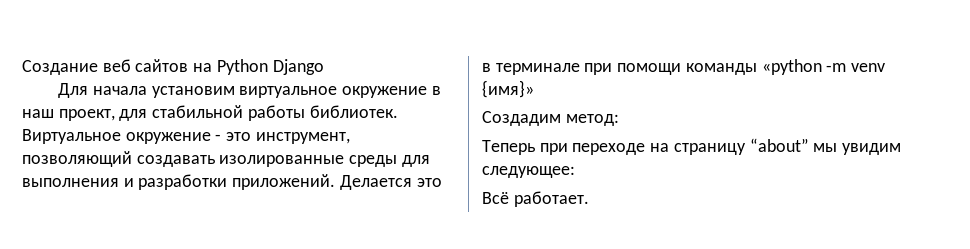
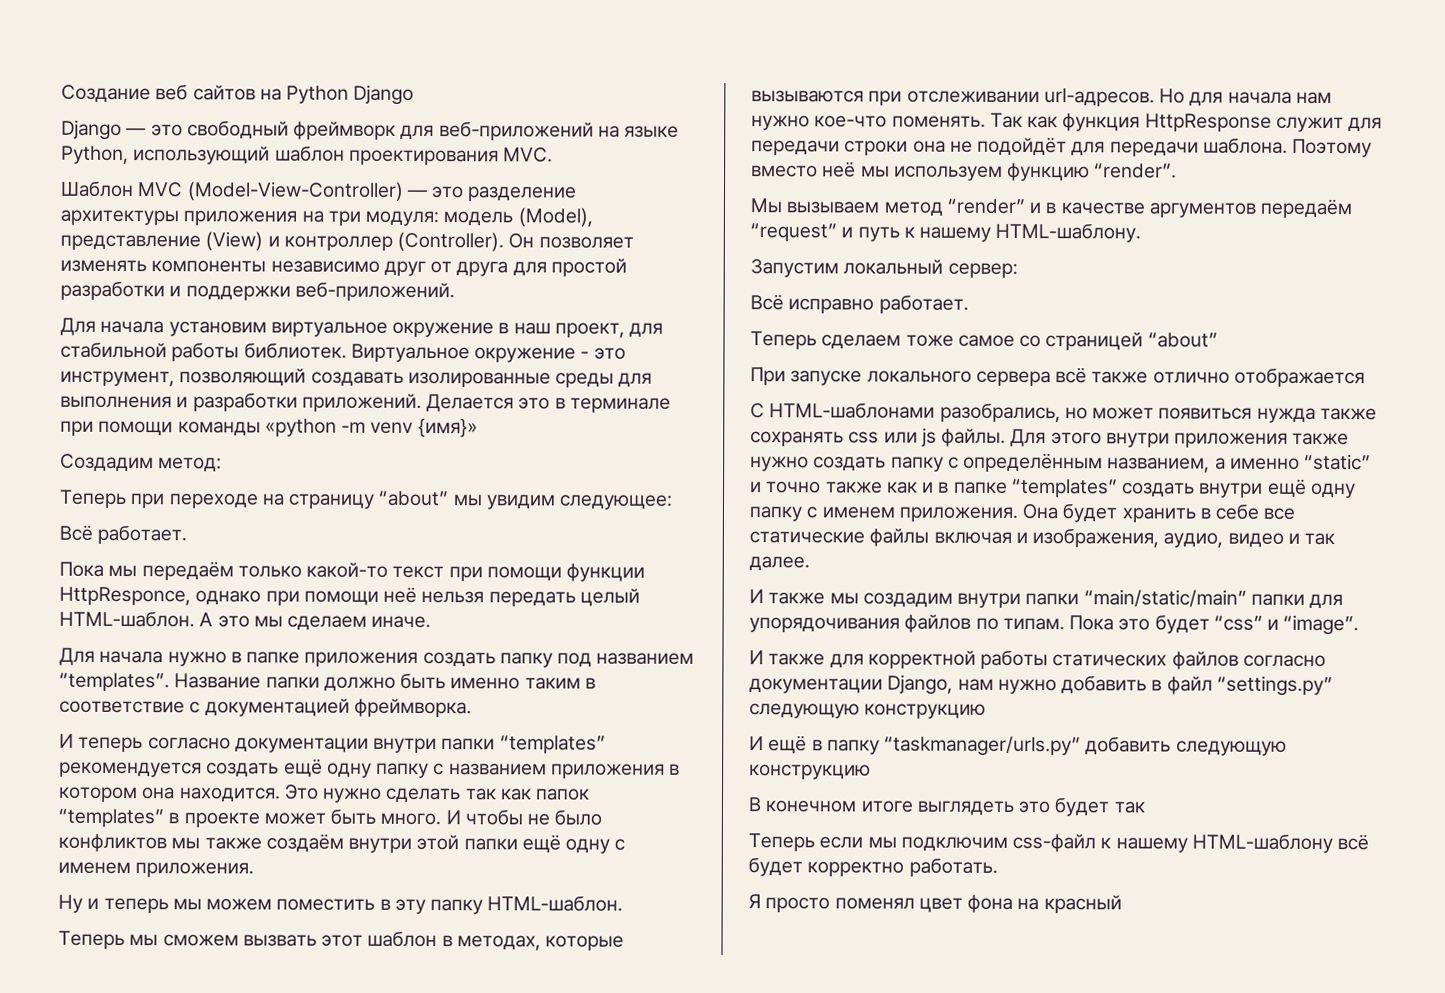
(324, 67) none -> [61,119,680,141] [61,145,554,166] [60,180,578,202] [60,207,593,227] [60,231,634,252] [60,258,627,277] [60,280,455,302] // Django — это свободный фреймворк для веб-приложений на языке Python, использующий шаблон проектирования MVC. // Шаблон MVC (Model-View-Controller) — это разделение архитектуры приложения на три модуля: модель (Model), представление (View) и контроллер (Controller). Он позволяет изменять компоненты независимо друг от друга для простой разработки и поддержки веб-приложений.
(589, 199) none -> [59,561,646,582] [59,586,640,607] [59,610,432,630] [59,647,695,668] [59,672,596,692] [59,698,472,718] [59,733,606,754] [59,758,681,779] [58,784,591,803] [58,808,603,828] [58,833,626,854] [58,861,255,878] [58,894,624,915] [58,930,625,951] [751,88,1332,107] [751,112,1383,133] [751,136,1373,158] [751,161,1178,182] [750,198,1353,219] [750,222,1142,243] [750,259,1018,278] [750,294,969,314] [750,331,1218,351] [750,367,1365,388] [750,402,1377,423] [750,427,1350,448] [750,452,1372,473] [750,478,1356,499] [749,503,1296,523] [749,528,1336,548] [749,556,810,571] [749,589,1344,609] [749,614,1360,636] [749,649,1326,670] [749,674,1333,697] [749,703,987,719] [749,735,1287,757] [749,764,871,780] [748,797,1145,817] [748,833,1370,854] [748,857,998,877] [748,894,1122,914] // Пока мы передаём только какой-то текст при помощи функции HttpResponce, однако при помощи неё нельзя передать целый HTML-шаблон. А это мы сделаем иначе. // Для начала нужно в папке приложения создать папку под названием “templates”. Название папки должно быть именно таким в соответствие с документацией фреймворка. // И теперь согласно документации внутри папки “templates” рекомендуется создать ещё одну папку с названием приложения в котором она находится. Это нужно сделать так как папок “templates” в проекте может быть много. И чтобы не было конфликтов мы также создаём внутри этой папки ещё одну с именем приложения. // Ну и теперь мы можем поместить в эту папку HTML-шаблон. // Теперь мы сможем вызвать этот шаблон в методах, которые вызываются при отслеживании url-адресов. Но для начала нам нужно кое-что поменять. Так как функция HttpResponse служит для передачи строки она не подойдёт для передачи шаблона. Поэтому вместо неё мы используем функцию “render”. // Мы вызываем метод “render” и в качестве аргументов передаём “request” и путь к нашему HTML-шаблону. // Запустим локальный сервер: // Всё исправно работает. // Теперь сделаем тоже самое со страницей “about” // При запуске локального сервера всё также отлично отображается // С HTML-шаблонами разобрались, но может появиться нужда также сохранять css или js файлы. Для этого внутри приложения также нужно создать папку с определённым названием, а именно “static” и точно также как и в папке “templates” создать внутри ещё одну папку с именем приложения. Она будет хранить в себе все статические файлы включая и изображения, аудио, видео и так далее. // И также мы создадим внутри папки “main/static/main” папки для упорядочивания файлов по типам. Пока это будет “css” и “image”. // И также для корректной работы статических файлов согласно документации Django, нам нужно добавить в файл “settings.py” следующую конструкцию // И ещё в папку “taskmanager/urls.py” добавить следующую конструкцию // В конечном итоге выглядеть это будет так // Теперь если мы подключим css-файл к нашему HTML-шаблону всё будет корректно работать. // Я просто поменял цвет фона на красный

